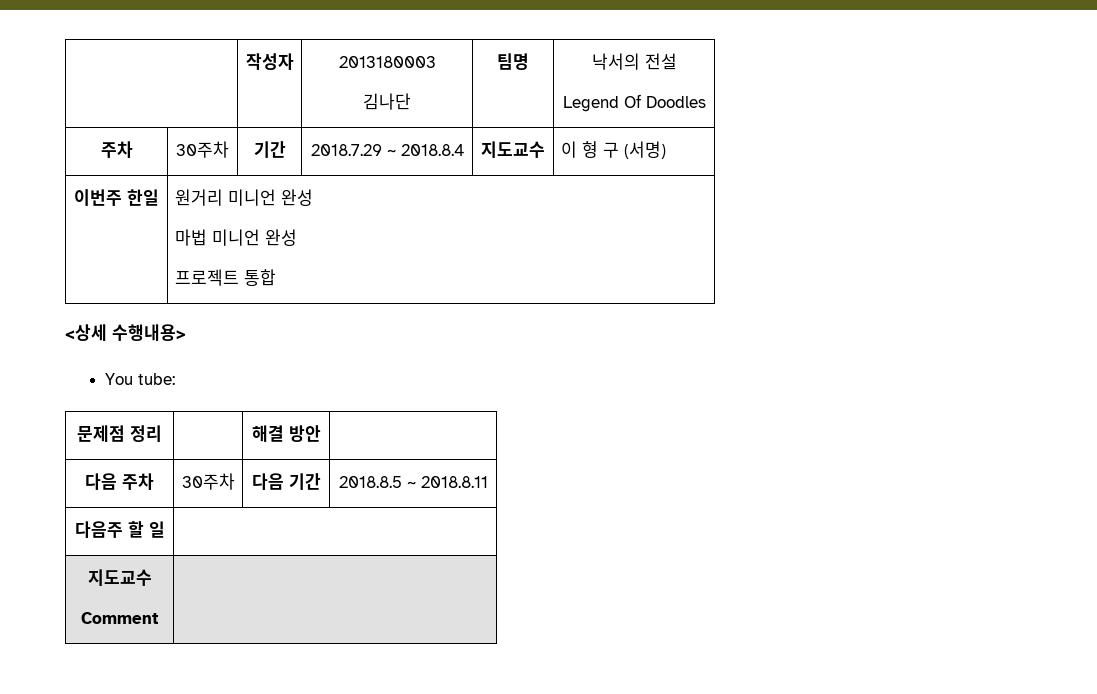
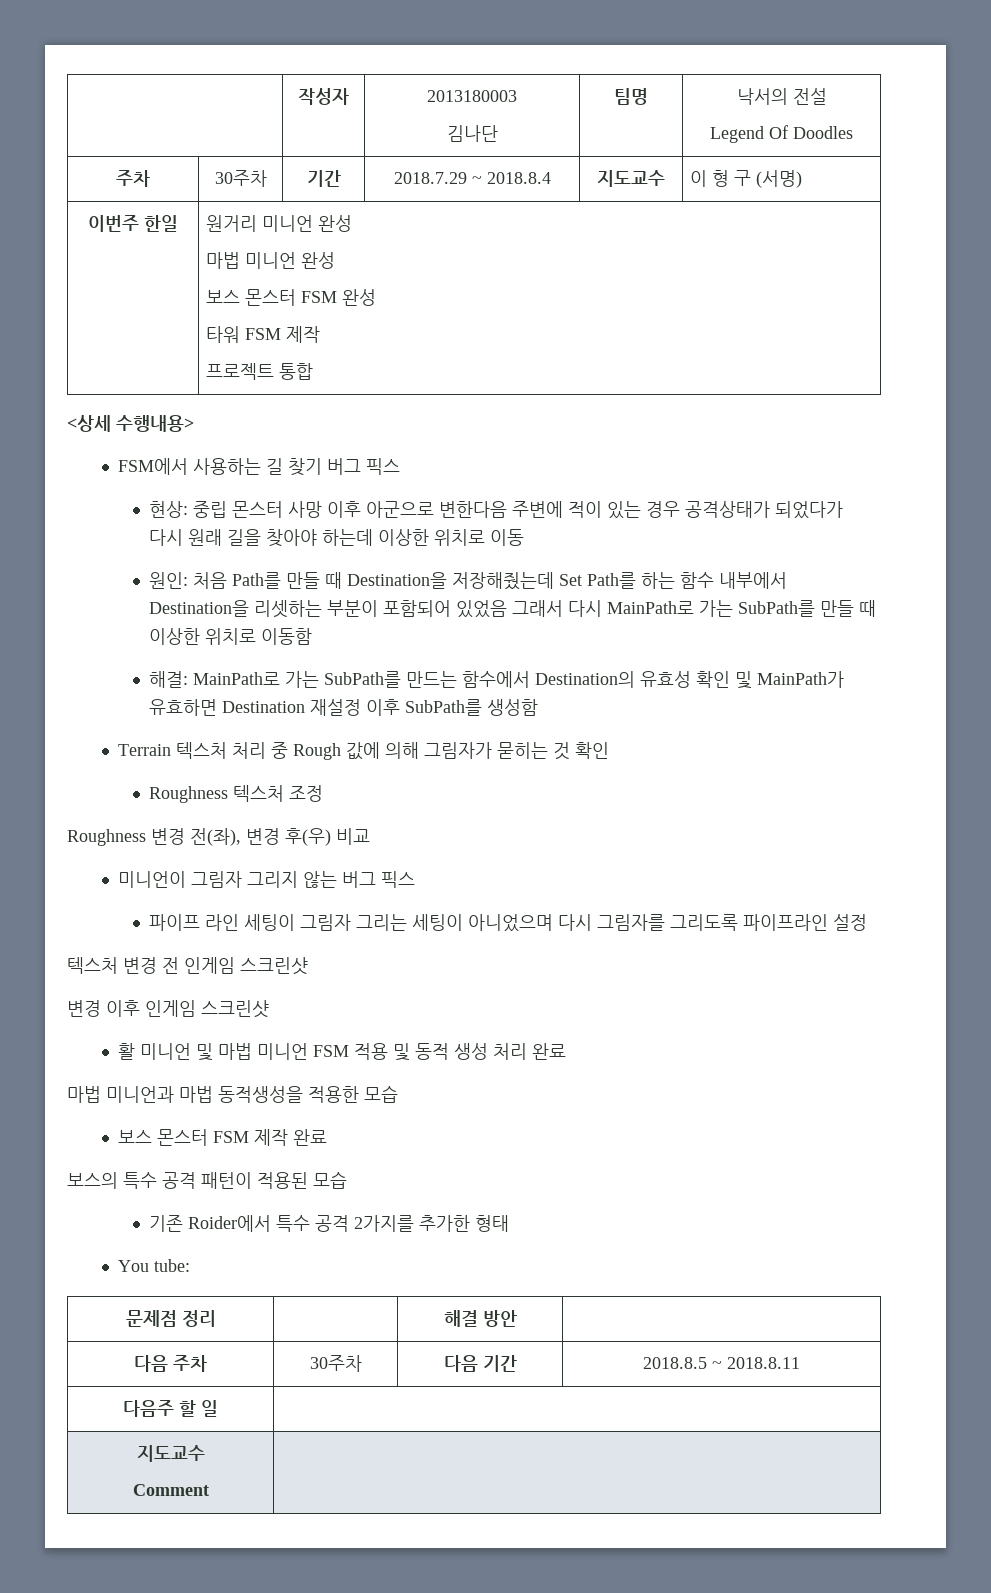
[174,269,276,286] [65,324,186,341] 프로젝트 통합 // <상세 수행내용> -> [206,289,377,306] [206,326,321,343] [206,363,314,380] [67,415,194,432] [118,458,401,476] [149,501,844,519] [149,529,525,547] [149,572,788,590] [149,600,877,618] [149,628,313,645] [149,671,845,689] [149,699,539,716] [118,742,610,760] [149,785,324,803] [67,828,370,846] [118,871,416,888] [149,914,868,932] [67,957,308,975] [67,1000,269,1018] [118,1043,567,1061] [67,1085,398,1103] [118,1129,328,1146] [67,1171,347,1189] [149,1215,510,1232] 보스 몬스터 FSM 완성 // 타워 FSM 제작 // 프로젝트 통합 // <상세 수행내용> // FSM에서 사용하는 길 찾기 버그 픽스 // 현상: 중립 몬스터 사망 이후 아군으로 변한다음 주변에 적이 있는 경우 공격상태가 되었다가 다시 원래 길을 찾아야 하는데 이상한 위치로 이동 // 원인: 처음 Path를 만들 때 Destination을 저장해줬는데 Set Path를 하는 함수 내부에서 Destination을 리셋하는 부분이 포함되어 있었음 그래서 다시 MainPath로 가는 SubPath를 만들 때 이상한 위치로 이동함 // 해결: MainPath로 가는 SubPath를 만드는 함수에서 Destination의 유효성 확인 및 MainPath가 유효하면 Destination 재설정 이후 SubPath를 생성함 // Terrain 텍스처 처리 중 Rough 값에 의해 그림자가 묻히는 것 확인 // Roughness 텍스처 조정 // Roughness 변경 전(좌), 변경 후(우) 비교 // 미니언이 그림자 그리지 않는 버그 픽스 // 파이프 라인 세팅이 그림자 그리는 세팅이 아니었으며 다시 그림자를 그리도록 파이프라인 설정 // 텍스처 변경 전 인게임 스크린샷 // 변경 이후 인게임 스크린샷 // 활 미니언 및 마법 미니언 FSM 적용 및 동적 생성 처리 완료 // 마법 미니언과 마법 동적생성을 적용한 모습 // 보스 몬스터 FSM 제작 완료 // 보스의 특수 공격 패턴이 적용된 모습 // 기존 Roider에서 특수 공격 2가지를 추가한 형태

